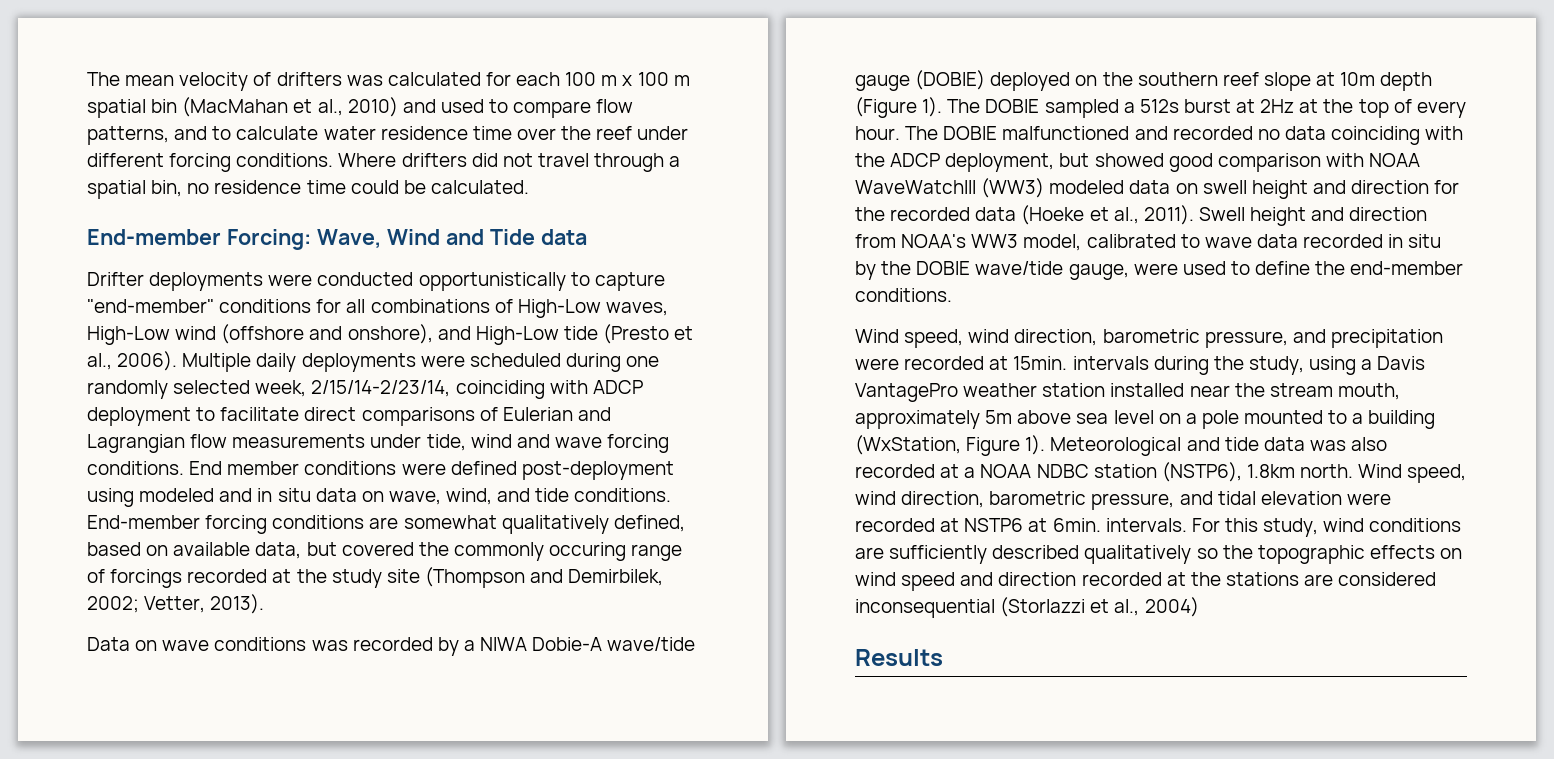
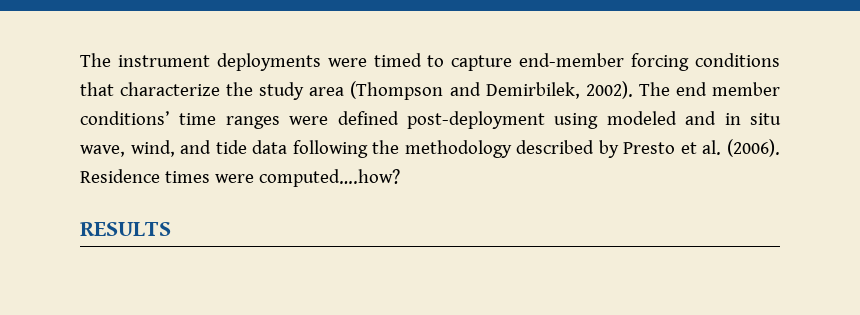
[87,72,690,91] [87,97,634,118] [87,126,689,145] [87,153,681,172] [87,180,529,199] [87,229,587,250] [87,272,665,291] [87,299,668,318] [87,324,694,345] [87,351,660,372] [87,380,643,399] [87,407,611,426] [87,434,670,453] [87,461,397,475] The mean velocity of drifters was calculated for each 100 m x 100 m spatial bin (MacMahan et al., 2010) and used to compare flow patterns, and to calculate water residence time over the reef under different forcing conditions. Where drifters did not travel through a spatial bin, no residence time could be calculated. // End-member Forcing: Wave, Wind and Tide data // Drifter deployments were conducted opportunistically to capture "end-member" conditions for all combinations of High-Low waves, High-Low wind (offshore and onshore), and High-Low tide (Presto et al., 2006). Multiple daily deployments were scheduled during one randomly selected week, 2/15/14-2/23/14, coinciding with ADCP deployment to facilitate direct comparisons of Eulerian and Lagrangian flow measurements under tide, wind and wave forcing conditions. End member conditions -> [80,53,780,71] [80,81,780,100] [80,111,280,129] The instrument deployments were timed to capture end-member forcing conditions that characterize the study area (Thompson and Demirbilek, 2002). The end member conditions’ time ranges
[315,488,384,502] data on -> (781, 119) none
[574,488,672,502] [87,515,685,534] [87,542,683,561] [87,567,664,588] [87,594,265,614] [87,637,696,656] [855,70,1433,91] [855,97,1466,118] [855,126,1464,145] [855,153,1421,172] [855,178,1460,199] [855,205,1428,226] [855,234,1442,251] [855,261,1464,280] [855,288,952,302] [855,329,1443,348] [855,356,1426,375] [855,383,1400,402] [855,410,1436,429] [855,435,1388,456] [855,462,1467,483] [855,491,1391,510] [855,518,1462,537] [855,545,1463,564] [855,572,1437,591] [855,597,1199,618] [855,649,943,666] conditions. End-member forcing conditions are somewhat qualitatively defined, based on available data, but covered the commonly occuring range of forcings recorded at the study site (Thompson and Demirbilek, 2002; Vetter, 2013). // Data on wave conditions was recorded by a NIWA Dobie-A wave/tide gauge (DOBIE) deployed on the southern reef slope at 10m depth (Figure 1). The DOBIE sampled a 512s burst at 2Hz at the top of every hour. The DOBIE malfunctioned and recorded no data coinciding with the ADCP deployment, but showed good comparison with NOAA WaveWatchIII (WW3) modeled data on swell height and direction for the recorded data (Hoeke et al., 2011). Swell height and direction from NOAA's WW3 model, calibrated to wave data recorded in situ by the DOBIE wave/tide gauge, were used to define the end-member conditions. // Wind speed, wind direction, barometric pressure, and precipitation were recorded at 15min. intervals during the study, using a Davis VantagePro weather station installed near the stream mouth, approximately 5m above sea level on a pole mounted to a building (WxStation, Figure 1). Meteorological and tide data was also recorded at a NOAA NDBC station (NSTP6), 1.8km north. Wind speed, wind direction, barometric pressure, and tidal elevation were recorded at NSTP6 at 6min. intervals. For this study, wind conditions are sufficiently described qualitatively so the topographic effects on wind speed and direction recorded at the stations are considered inconsequential (Storlazzi et al., 2004) // Results -> [252,139,781,158] [80,169,400,187] [80,222,171,236] data following the methodology described by Presto et al. (2006). Residence times were computed….how? // RESULTS

